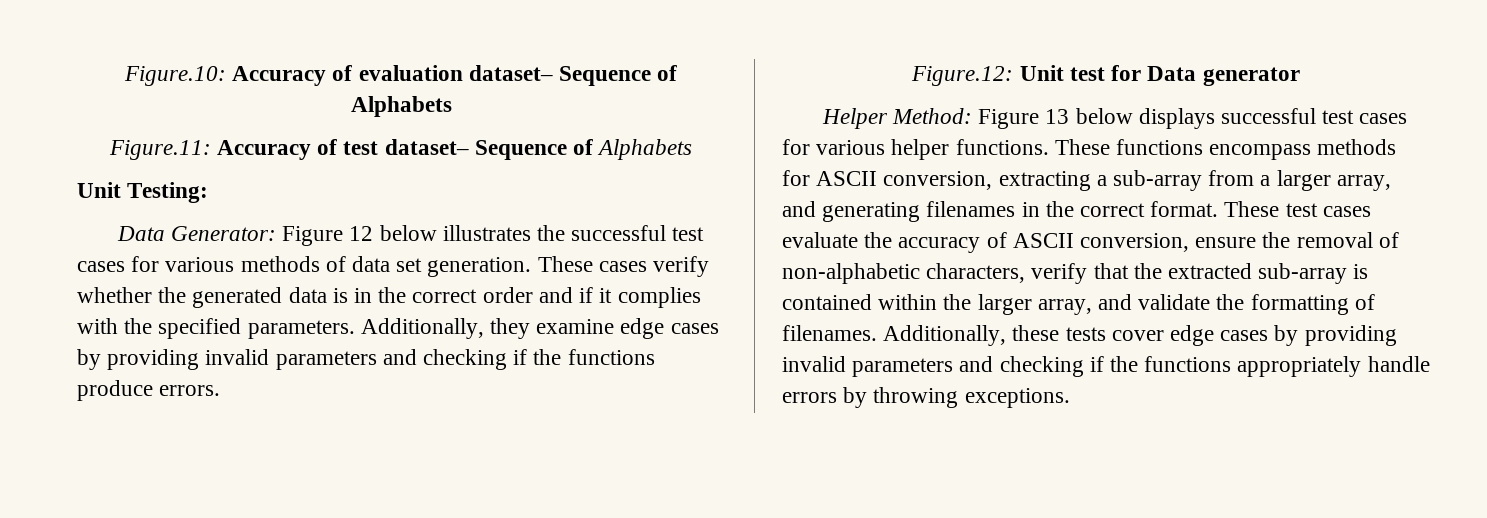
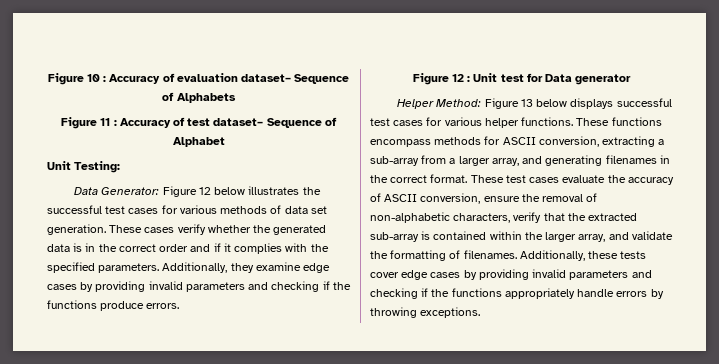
[123,66,226,86] Figure.10: -> [47,73,107,85] Figure 10 :
[108,140,211,160] Figure.11: -> [61,117,117,129] Figure 11 :
[597,139,693,160] Alphabets -> [172,137,225,147] Alphabet
[911,66,1014,86] Figure.12: -> [412,73,471,85] Figure 12 :

